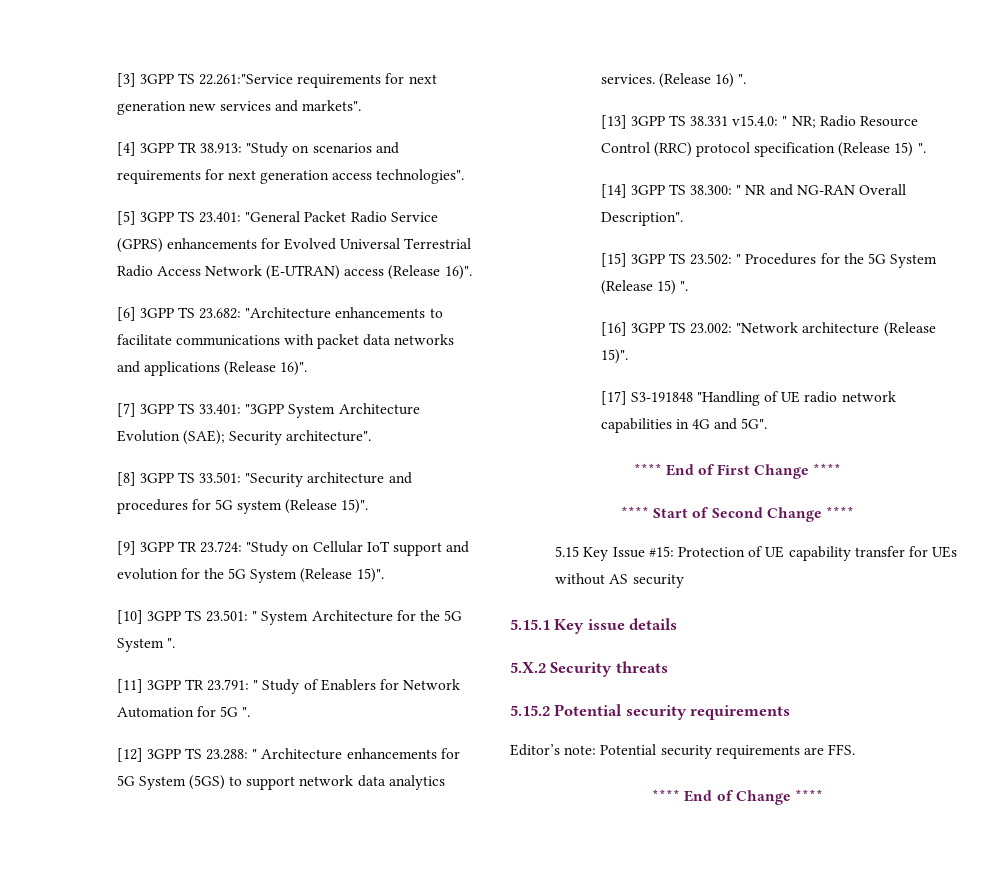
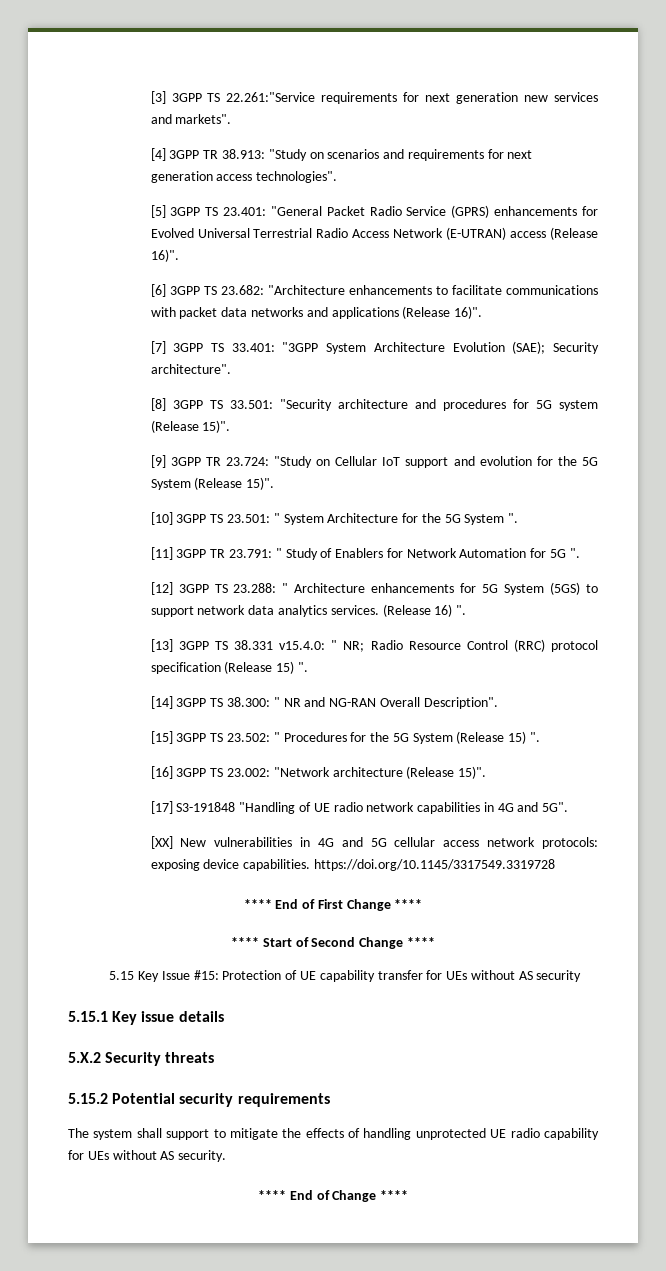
(768, 423) none -> [150,836,598,849] [150,859,555,871] // [XX] New vulnerabilities in 4G and 5G cellular access network protocols: exposing device capabilities. https://doi.org/10.1145/3317549.3319728
[510,744,856,759] Editor’s note: Potential security requirements are FFS. -> [68,1128,599,1140] [68,1150,227,1162] The system shall support to mitigate the effects of handling unprotected UE radio capability for UEs without AS security.

